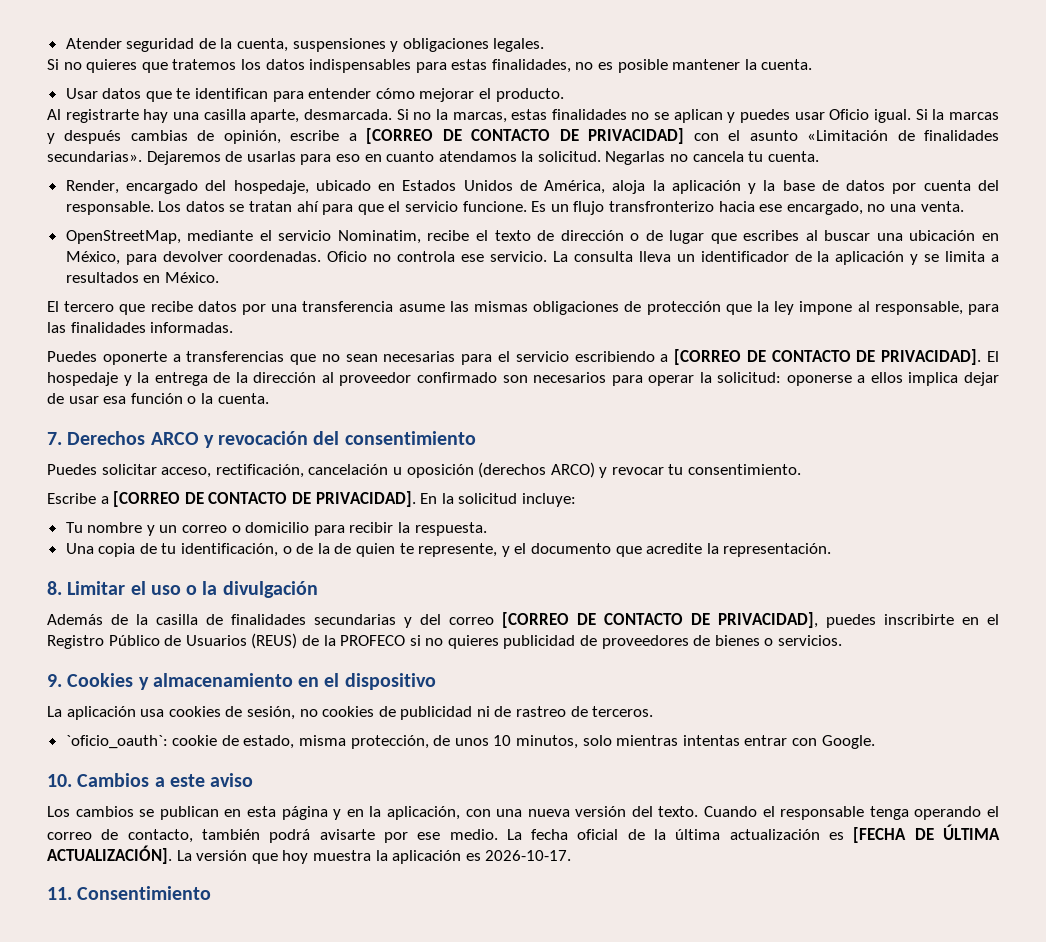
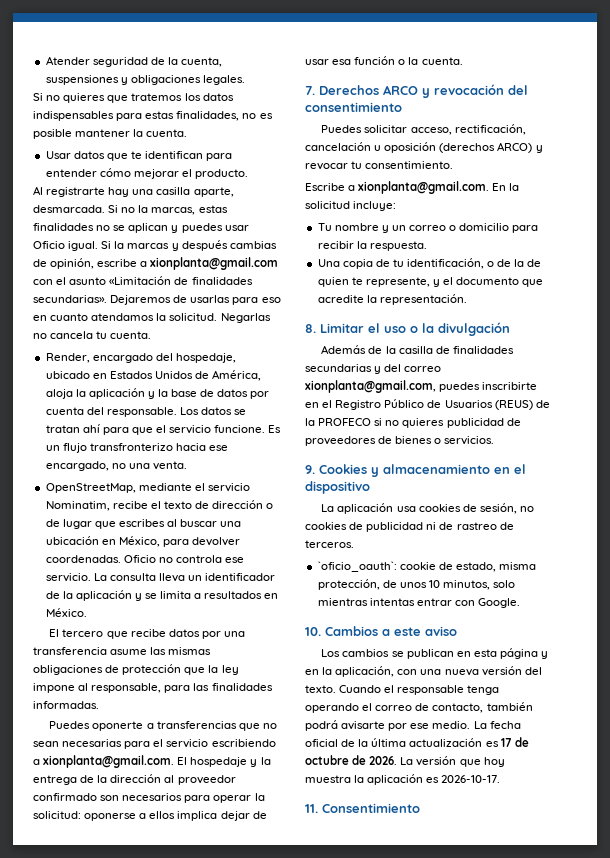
[366,128,685,144] [CORREO DE CONTACTO DE PRIVACIDAD] -> [150,257,279,270] xionplanta@gmail.com
[674,349,982,365] [CORREO DE CONTACTO DE PRIVACIDAD]. -> [43,755,175,768] xionplanta@gmail.com.
[113,491,416,507] [CORREO DE CONTACTO DE PRIVACIDAD]. -> [358,181,490,194] xionplanta@gmail.com.
[502,612,818,628] [CORREO DE CONTACTO DE PRIVACIDAD], -> [305,380,436,393] xionplanta@gmail.com,
[853,824,1000,843] [47,845,172,864] [FECHA DE ÚLTIMA ACTUALIZACIÓN]. -> [500,737,529,747] [305,755,398,765] 17 de octubre de 2026.

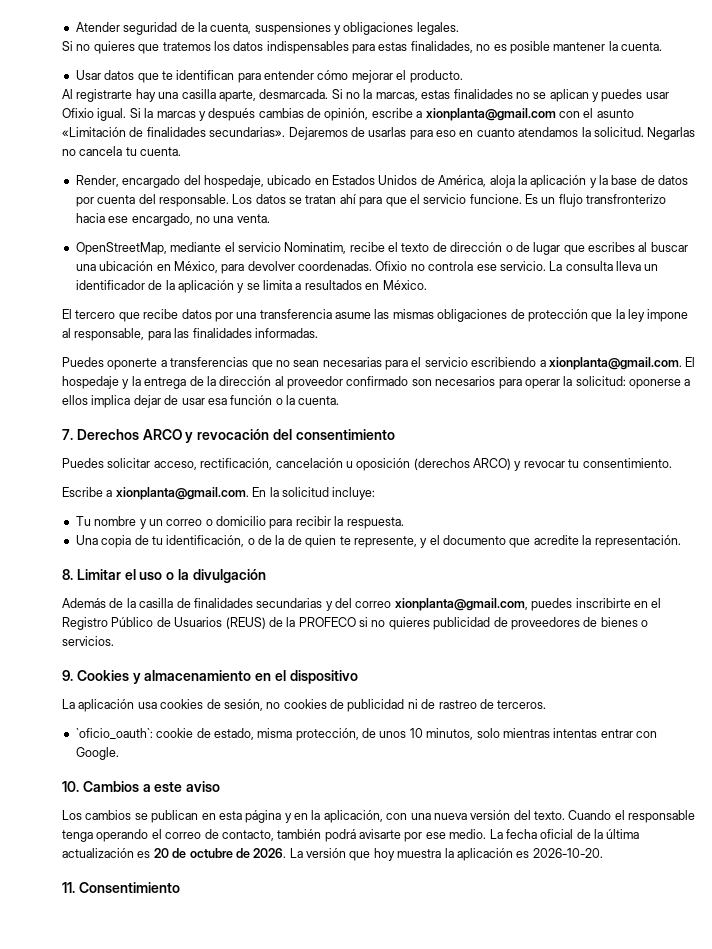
[33,241,65,249] Oficio -> [62,108,94,118] Ofixio
[123,555,156,563] Oficio -> [375,261,408,271] Ofixio
[500,738,512,747] 17 -> [153,848,169,858] 20
[441,775,501,783] 2026-10-17. -> [532,848,603,858] 2026-10-20.

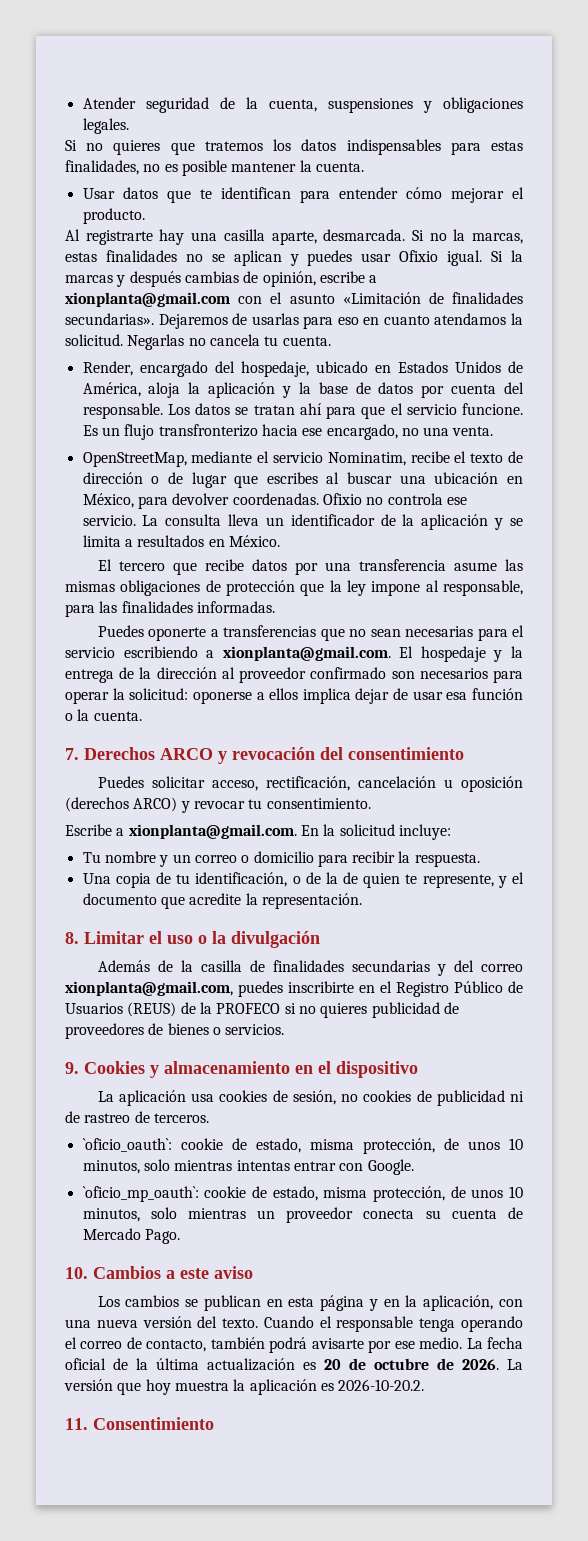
(119, 753) none -> [82,1186,523,1202] [82,1207,523,1223] [82,1228,180,1244] // `oficio_mp_oauth`: cookie de estado, misma protección, de unos 10 minutos, solo mientras un proveedor conecta su cuenta de Mercado Pago.
[532,848,603,858] 2026-10-20. -> [338,1379,425,1391] 2026-10-20.2.

